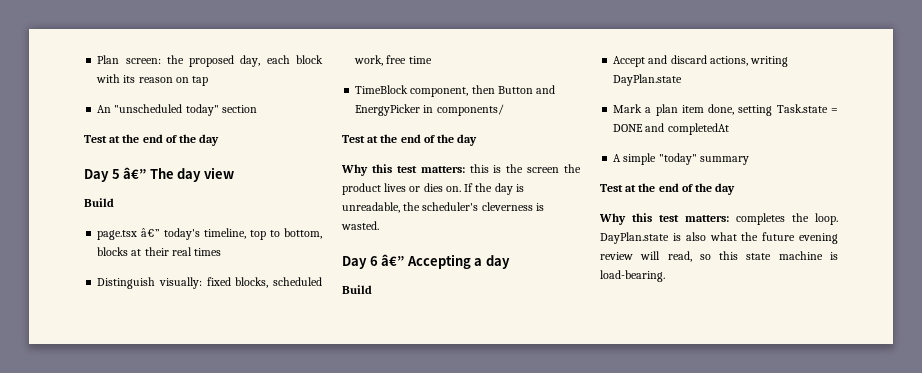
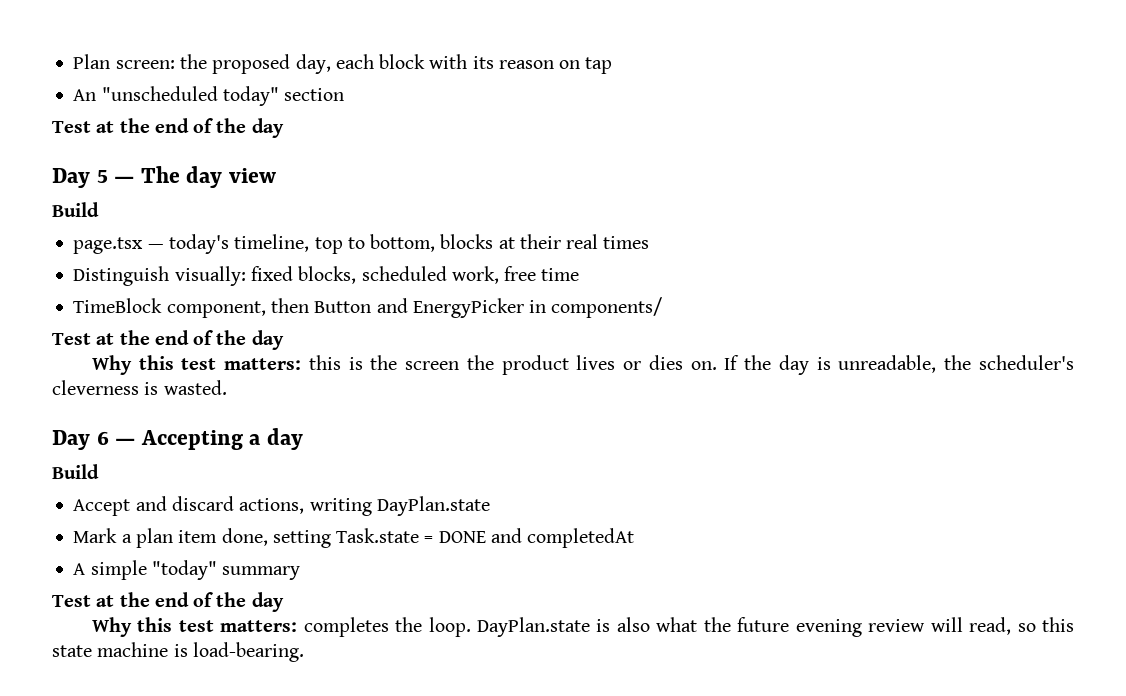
[123,167,147,179] â€” -> [114,176,135,183] —
[141,228,161,237] â€” -> [147,244,164,249] —
[381,254,405,266] â€” -> [115,438,136,445] —

